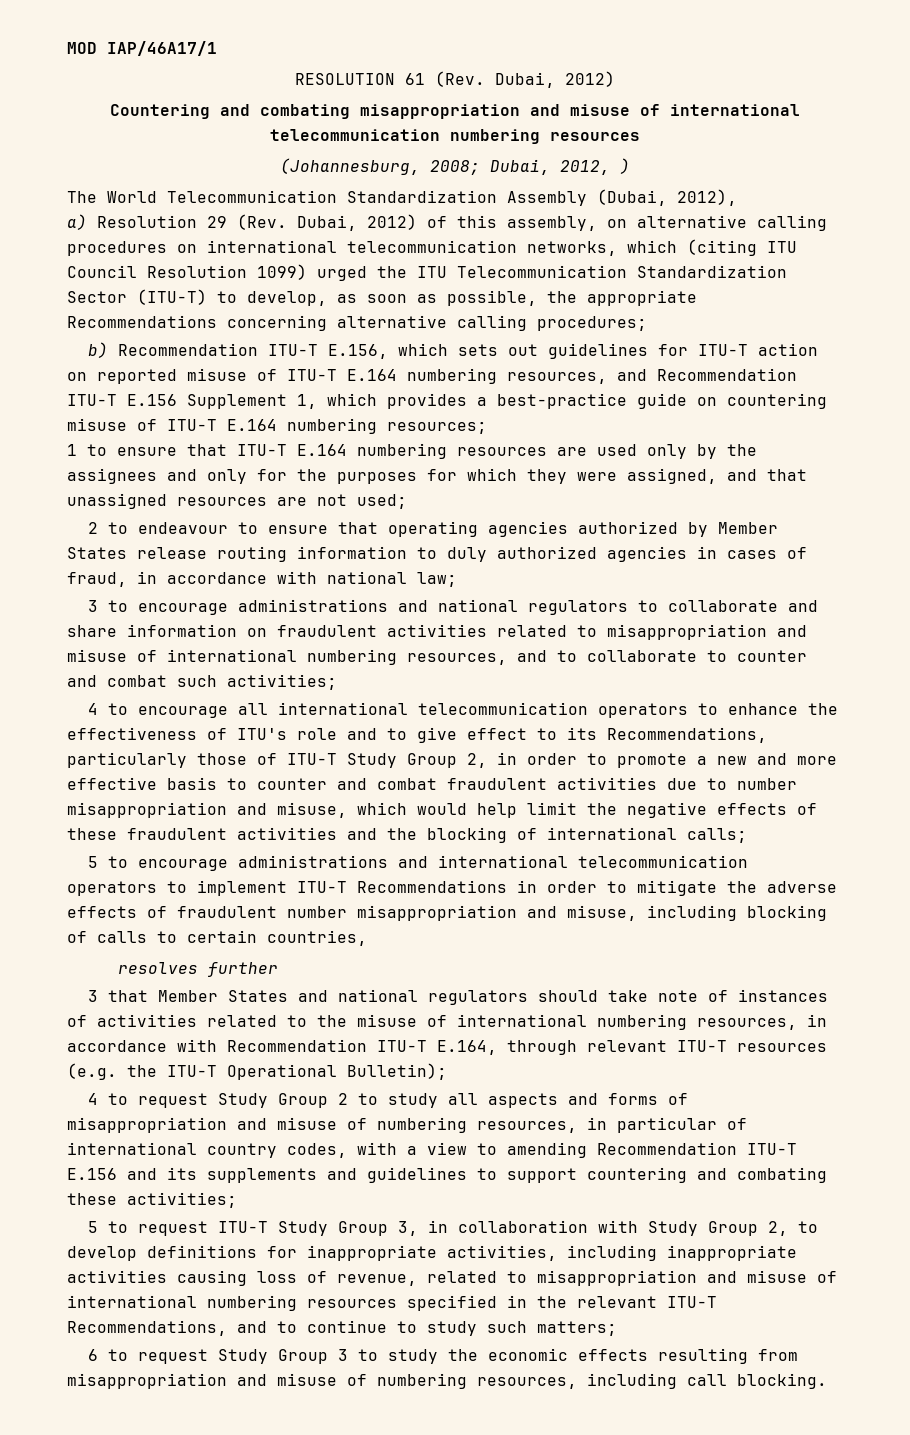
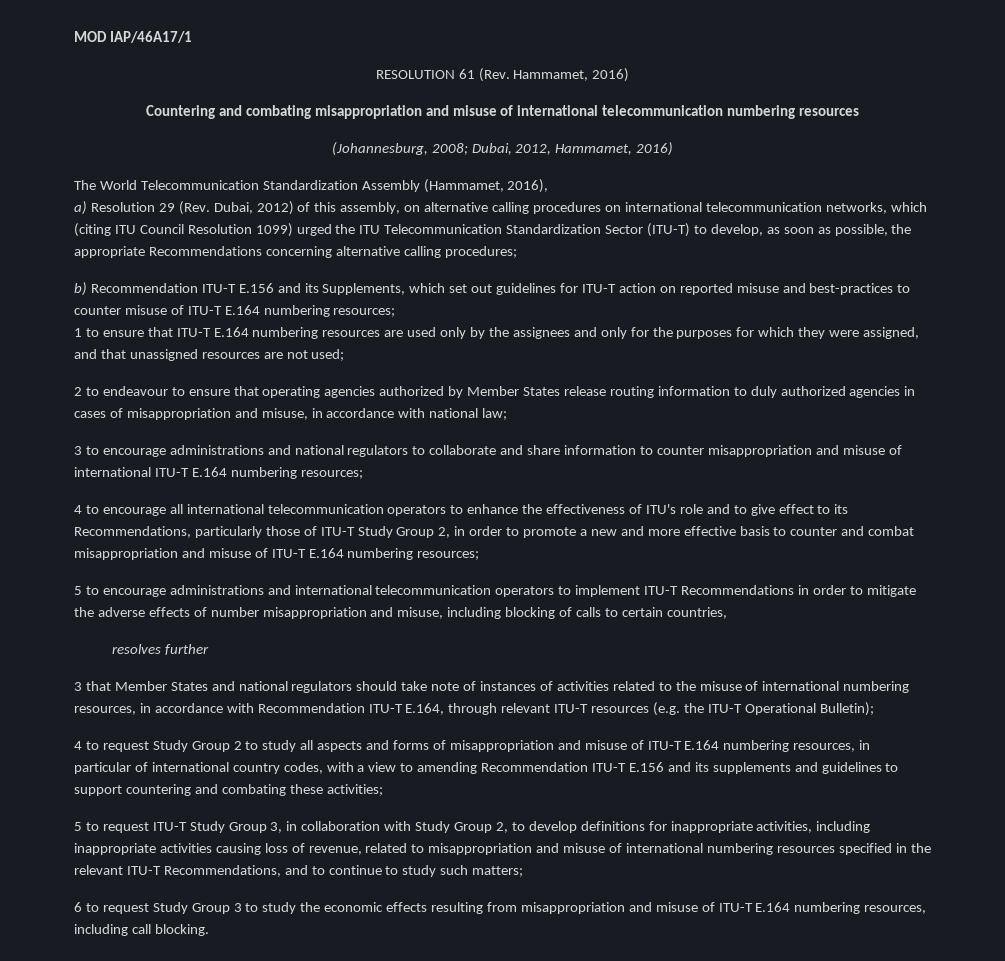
[495,71,615,88] Dubai, 2012) -> [513,68,630,82] Hammamet, 2016)
[620,158,630,174] ) -> [555,142,674,156] Hammamet, 2016)
[597,189,737,206] (Dubai, 2012), -> [423,179,549,193] (Hammamet, 2016),
[328,343,499,359] E.156, which sets -> [238,283,468,295] E.156 and its Supplements, which set
[257,368,797,384] [67,393,827,409] of ITU-T E.164 numbering resources, and Recommendation ITU-T E.156 Supplement 1, which provides a best-practice guide on countering -> [782,283,911,295] [74,306,121,315] and best-practices to counter
[67,572,127,587] fraud, -> [126,408,308,420] misappropriation and misuse,
[247,624,807,640] [67,649,807,665] [67,674,337,690] on fraudulent activities related to misappropriation and misuse of international numbering resources, and to collaborate to counter and combat such activities; -> [639,445,902,457] [74,467,363,479] to counter misappropriation and misuse of international ITU-T E.164 numbering resources;
[447,777,797,790] [67,802,817,818] [67,827,747,843] fraudulent activities due to number misappropriation and misuse, which would help limit the negative effects of these fraudulent activities and the blocking of international calls; -> [74,548,480,560] misappropriation and misuse of ITU-T E.164 numbering resources;
[177,906,277,918] fraudulent -> (207, 612) none
(367, 1124) none -> [647,740,720,750] ITU-T E.164
(367, 1380) none -> [718,902,791,912] ITU-T E.164

